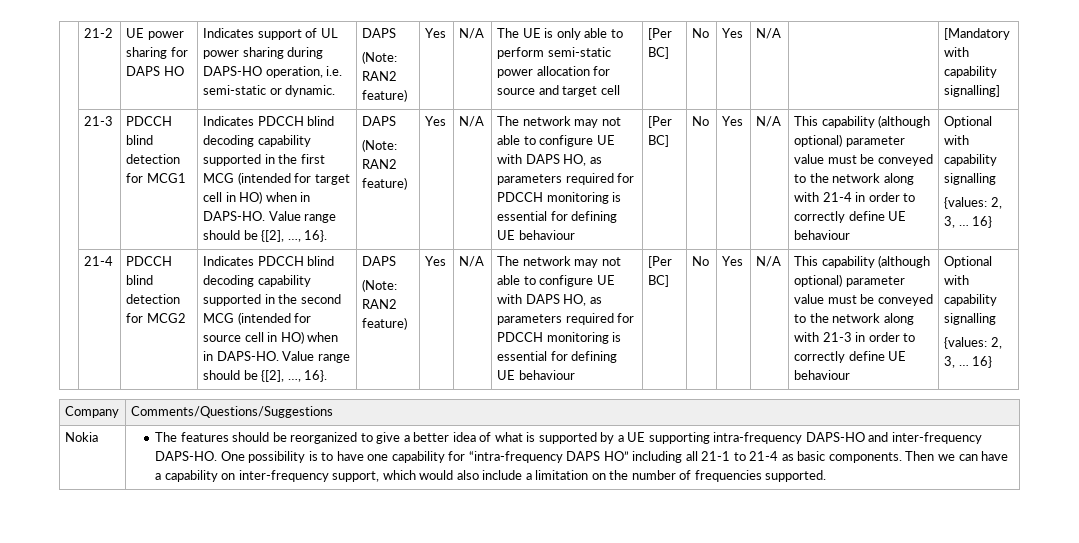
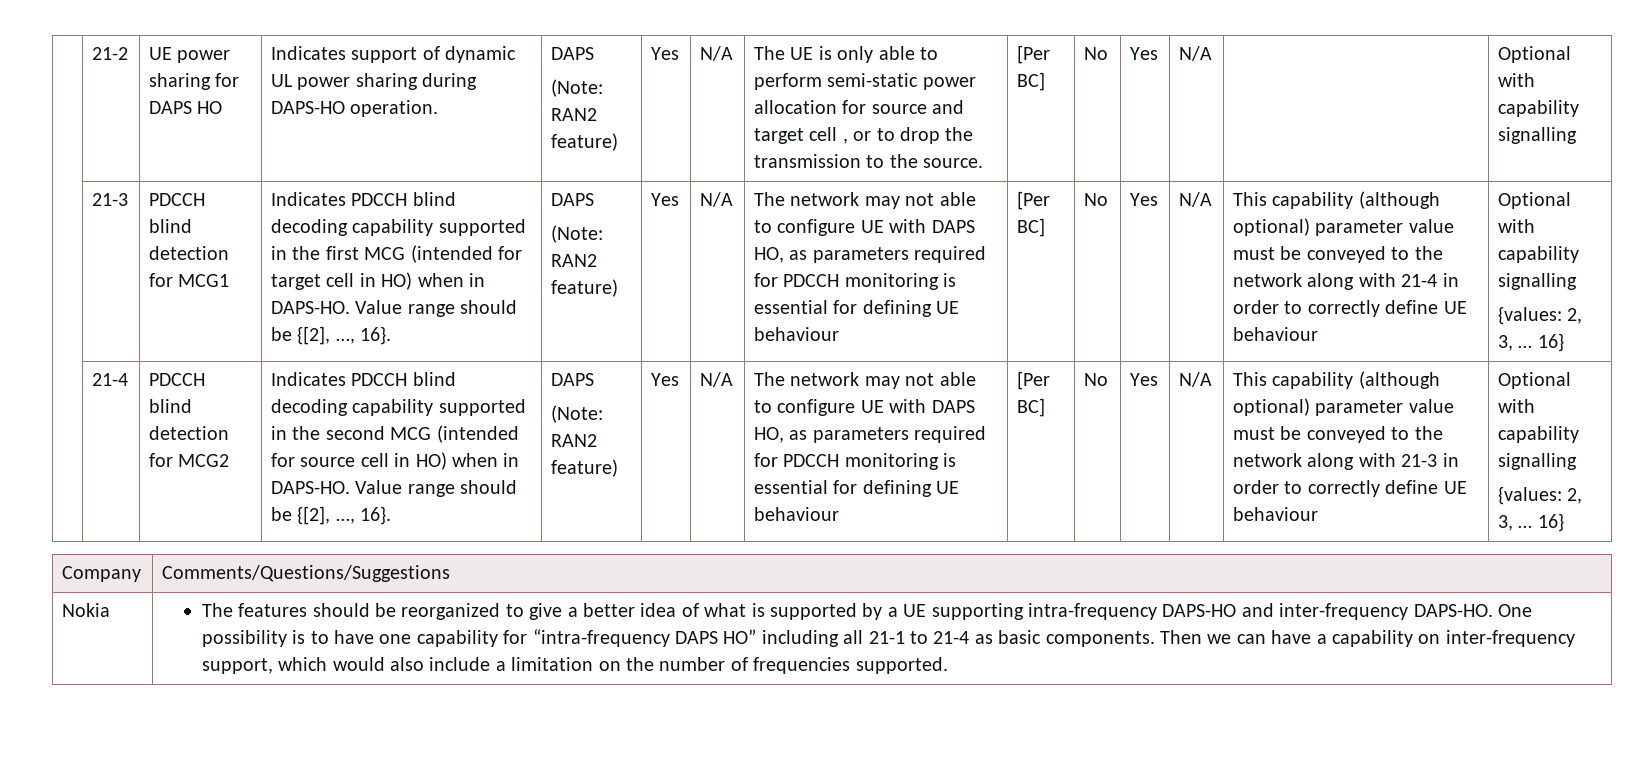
(318, 33) none -> [445,46,517,63] dynamic
[265,66,343,78] [202,85,336,97] operation, i.e. semi-static or dynamic. -> [350,100,439,117] operation.
(620, 90) none -> [842,127,974,144] [754,154,984,168] , or to drop the transmission to the source.
[943,28,1010,40] [943,47,969,57] [943,66,997,78] [943,85,1000,97] [Mandatory with capability signalling] -> [1498,46,1572,63] [1498,73,1536,87] [1498,100,1580,117] [1498,127,1578,144] Optional with capability signalling

